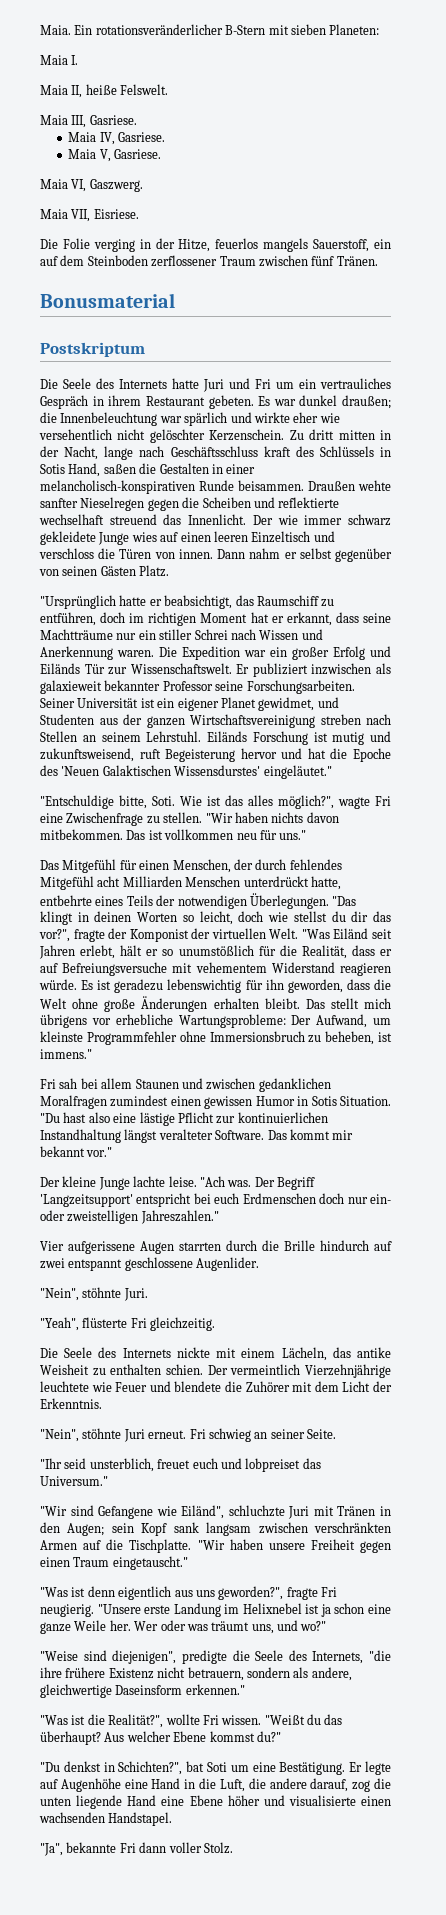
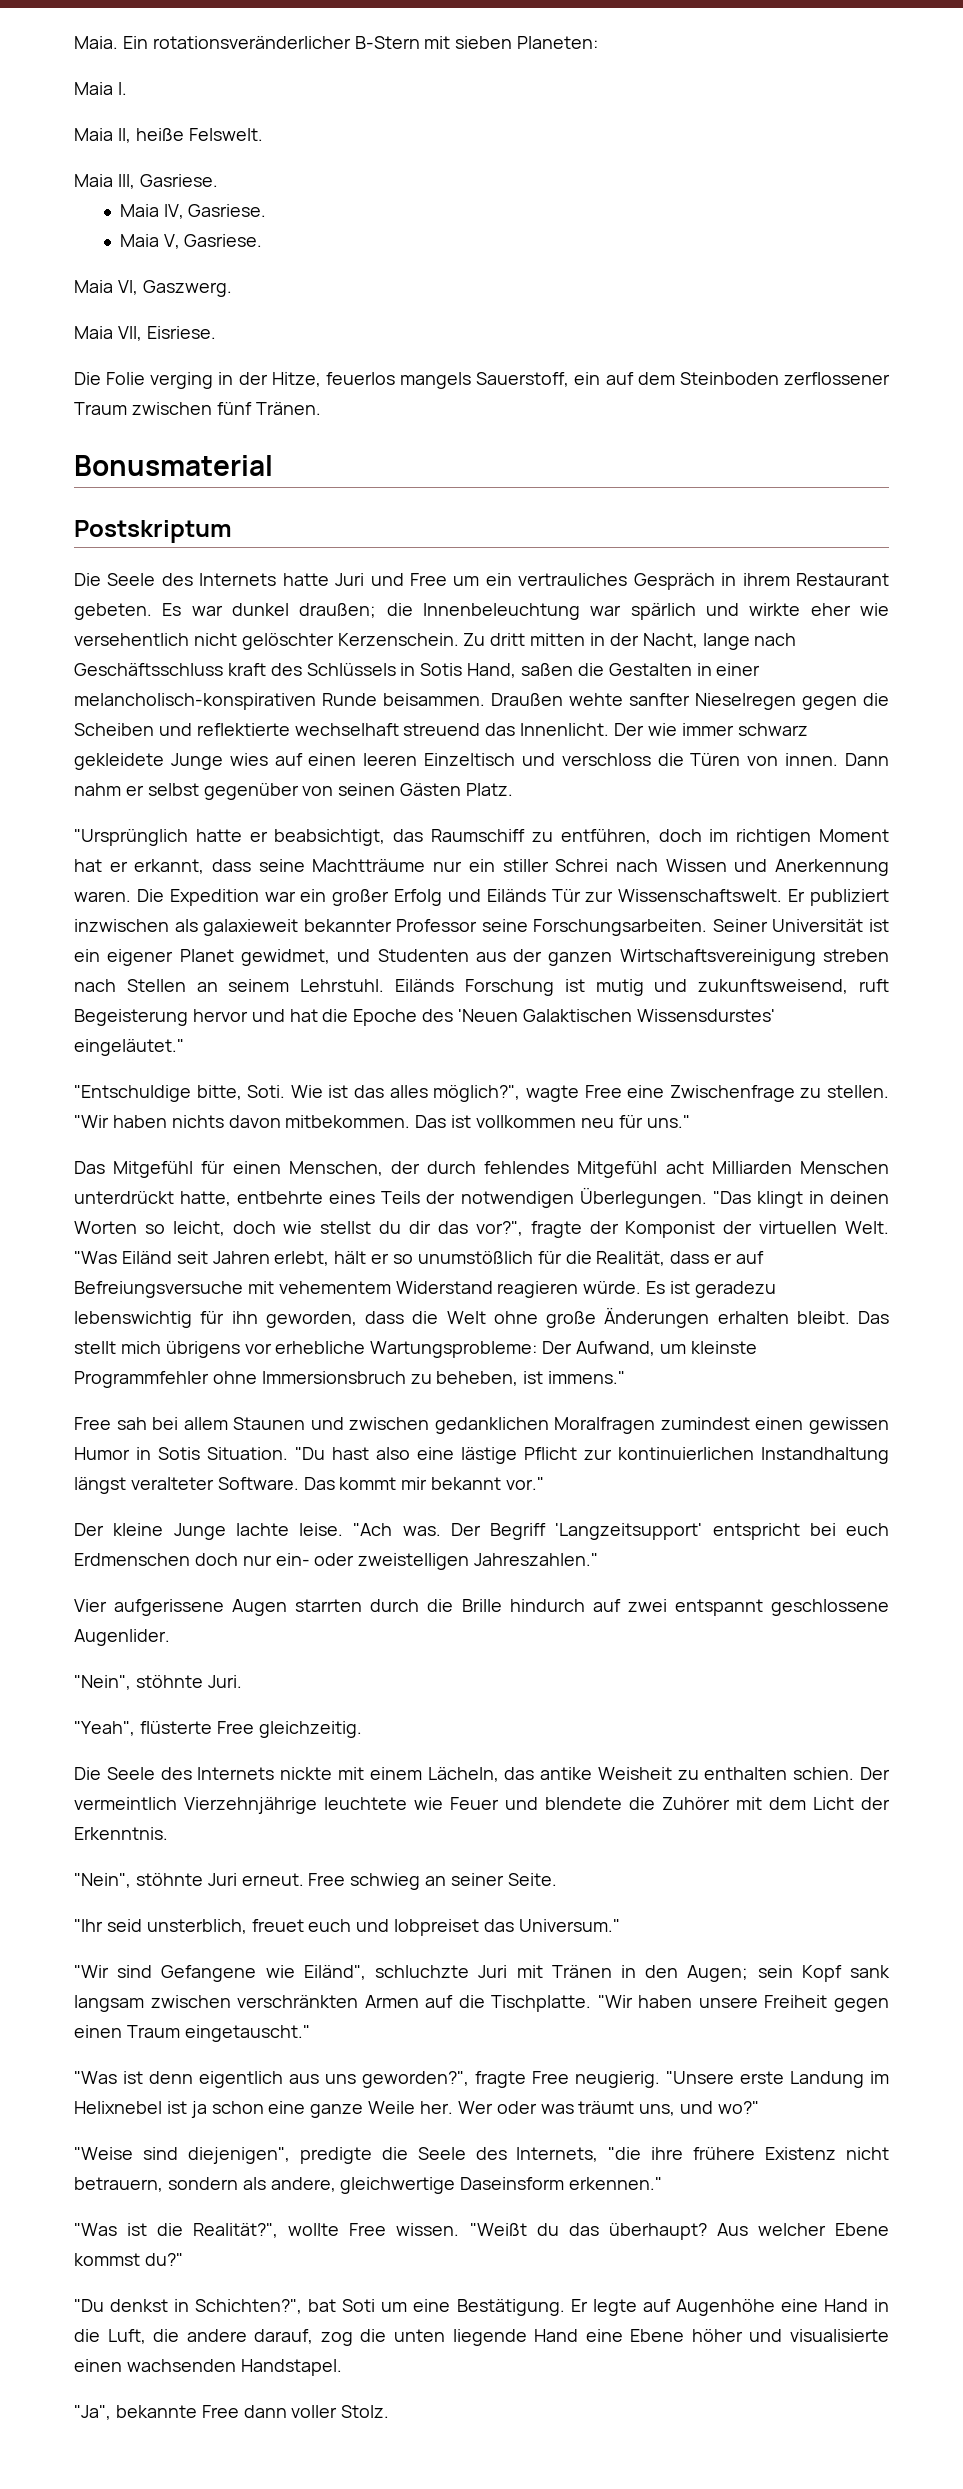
[255,379,271,389] Fri -> [410,573,448,586] Free
[375,796,391,806] Fri -> [584,1085,622,1098] Free
[40,1079,56,1089] Fri -> [74,1417,111,1430] Free
[130,1318,147,1328] Fri -> [216,1721,254,1734] Free
[189,1429,206,1439] Fri -> [308,1873,346,1886] Free
[321,1587,337,1597] Fri -> [532,2071,569,2084] Free
[202,1715,219,1725] Fri -> [349,2223,387,2236] Free
[119,1843,136,1853] Fri -> [201,2405,239,2418] Free

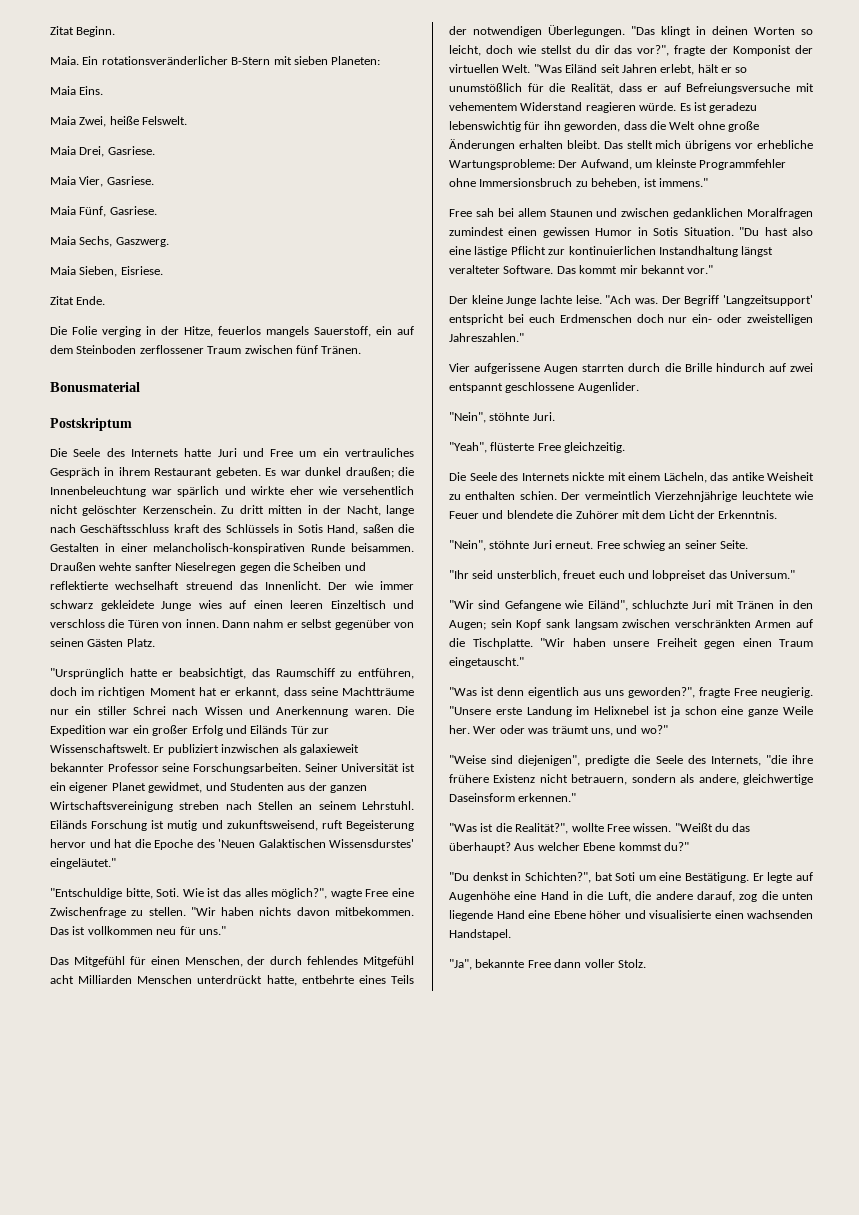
(74, 42) none -> [50,26,116,37] Zitat Beginn. //
[117,82,127,95] [74,128,131,143] I. // Maia II, -> [79,86,104,95] [50,116,107,127] Eins. // Maia Zwei,
[117,174,218,189] [119,204,267,219] [119,234,263,249] [74,280,138,295] III, Gasriese. // Maia IV, Gasriese. // Maia V, Gasriese. // Maia VI, -> [79,146,155,157] [50,176,154,187] [50,206,157,217] [50,236,113,247] Drei, Gasriese. // Maia Vier, Gasriese. // Maia Fünf, Gasriese. // Maia Sechs,
[117,326,142,341] VII, -> [79,266,118,277] Sieben,
(216, 332) none -> [50,296,106,305] // Zitat Ende.

